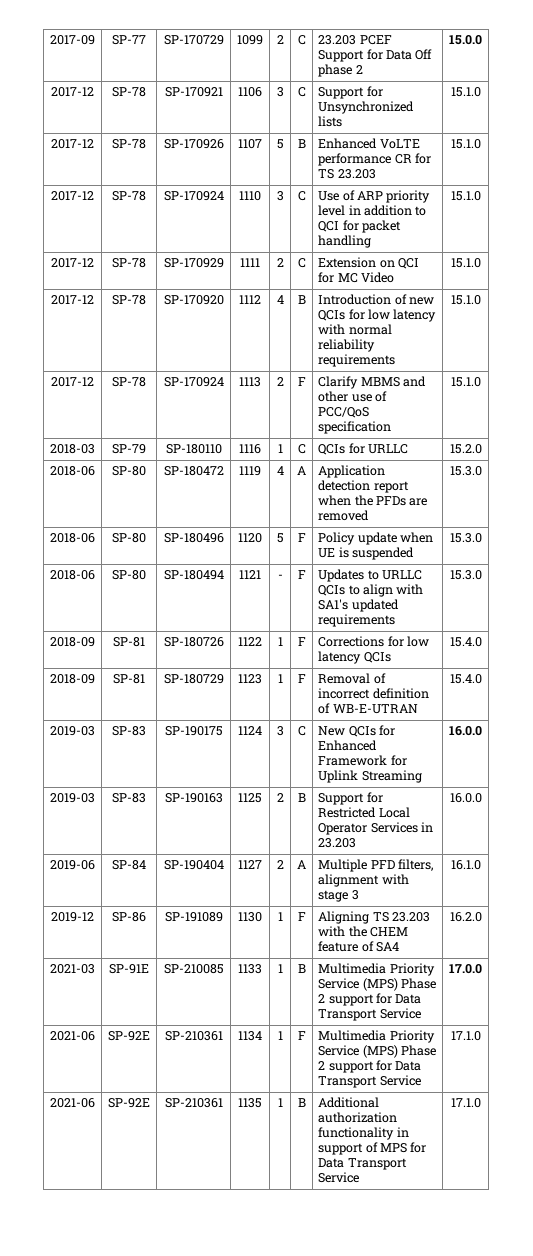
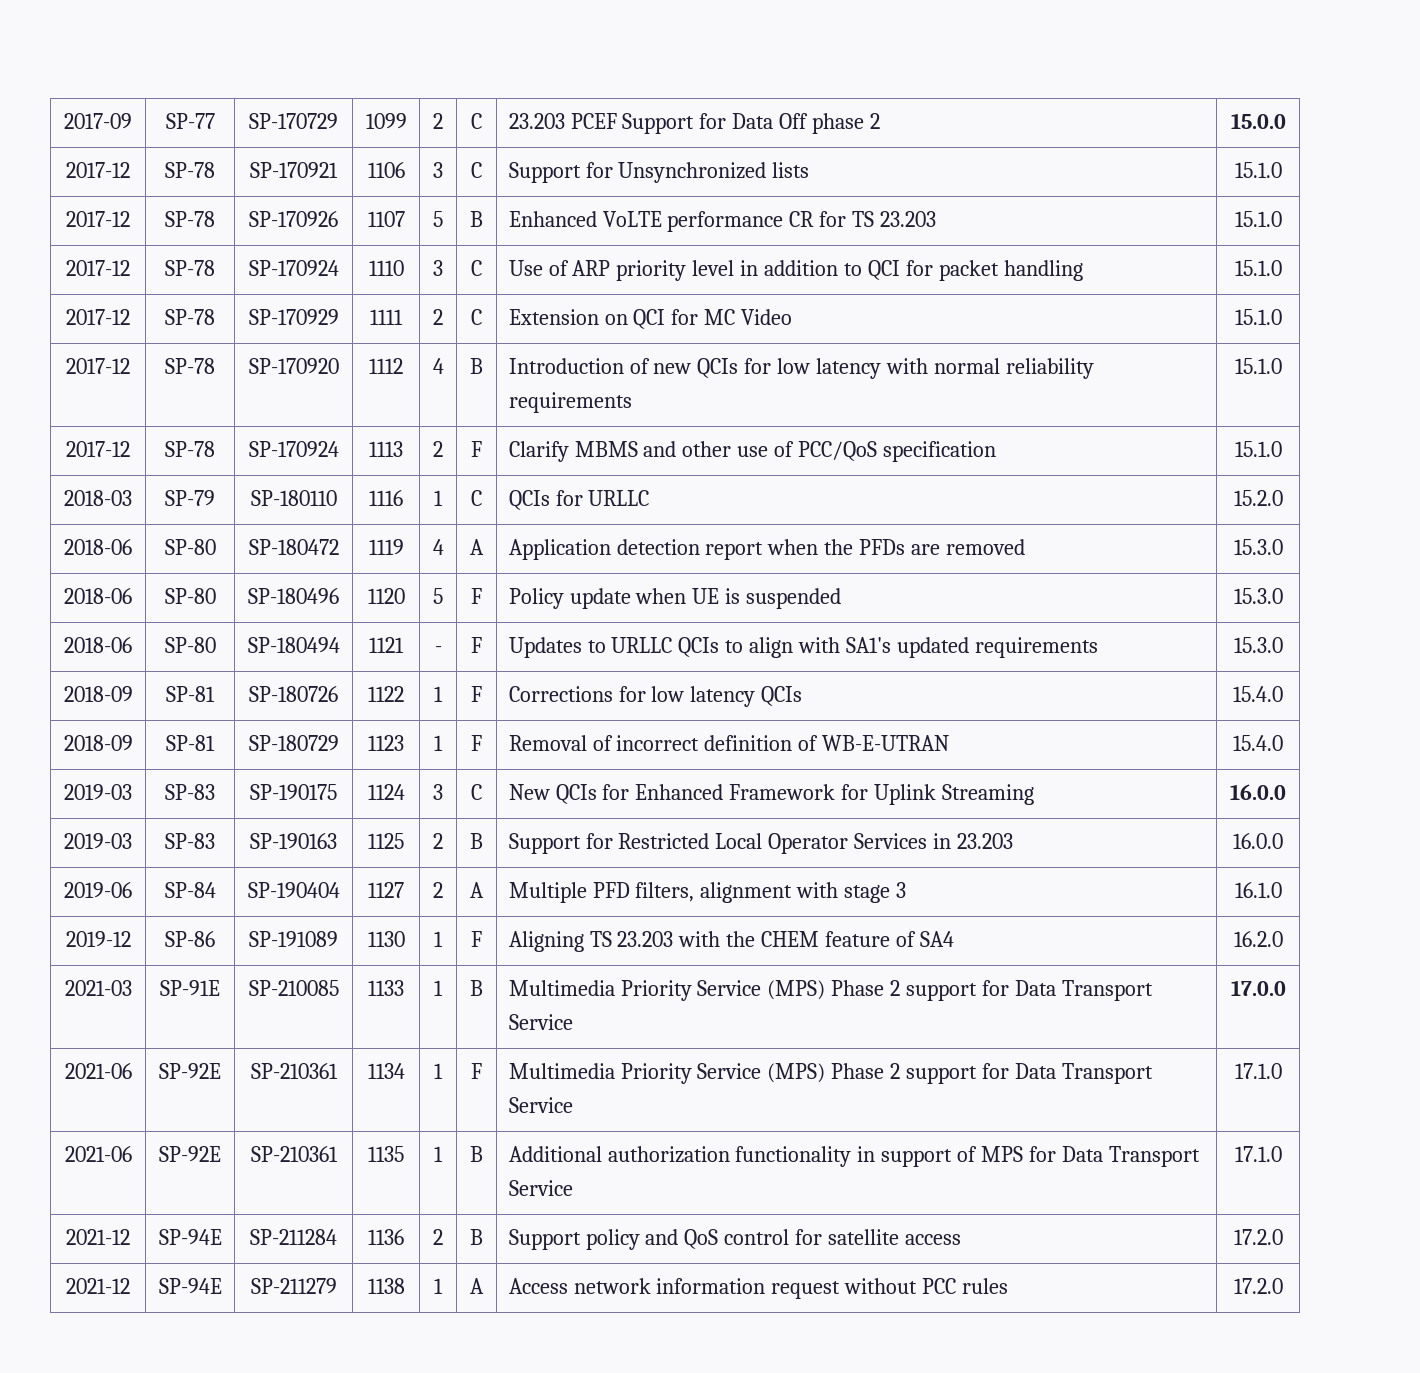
(481, 1103) none -> [66,1229,130,1245] [158,1229,222,1245] [250,1229,337,1245] [368,1229,404,1245] [433,1229,443,1245] [470,1229,483,1245] [508,1229,962,1250] [1233,1229,1283,1245] [66,1278,130,1294] [158,1278,222,1294] [250,1278,337,1294] [367,1278,405,1294] [434,1278,443,1294] [470,1278,484,1294] [508,1278,1009,1299] [1233,1278,1283,1294] // 2021-12 | SP-94E | SP-211284 | 1136 | 2 | B | Support policy and QoS control for satellite access | 17.2.0 // 2021-12 | SP-94E | SP-211279 | 1138 | 1 | A | Access network information request without PCC rules | 17.2.0

